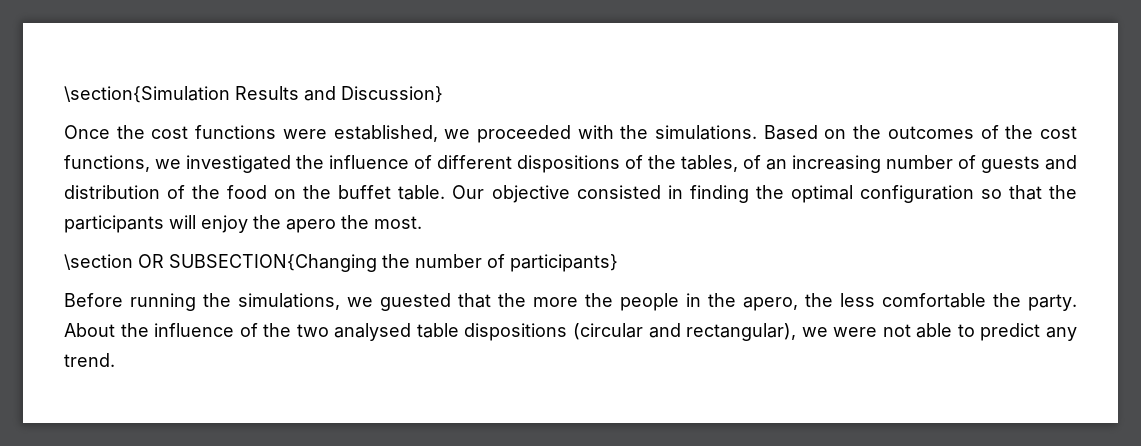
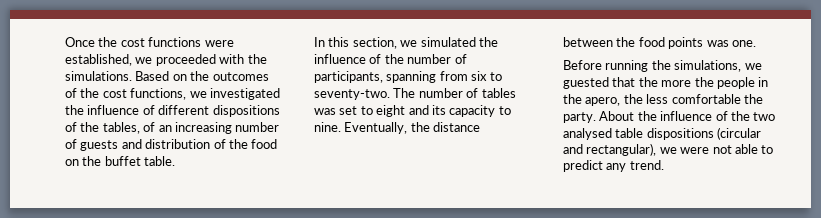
[64,86,443,103] \section{Simulation Results and Discussion} // -> (65, 42) none
[452,185,1077,203] [64,215,422,233] [64,254,618,272] Our objective consisted in finding the optimal configuration so that the participants will enjoy the apero the most. // \section OR SUBSECTION{Changing the number of participants} -> [314,37,498,49] [314,54,467,64] [314,71,502,83] [314,88,516,100] [314,105,511,117] [314,122,481,134] [563,37,756,49] // In this section, we simulated the influence of the number of participants, spanning from six to seventy-two. The number of tables was set to eight and its capacity to nine. Eventually, the distance between the food points was one.

